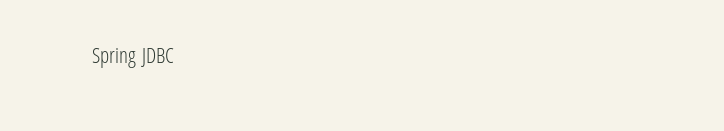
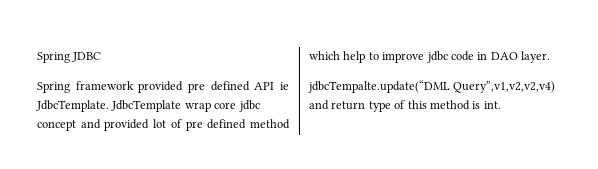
(174, 57) none -> [37,81,289,93] [36,100,260,112] [37,119,290,131] [309,51,550,63] [308,80,556,93] [309,100,501,112] // Spring framework provided pre defined API ie JdbcTemplate. JdbcTemplate wrap core jdbc concept and provided lot of pre defined method which help to improve jdbc code in DAO layer. // jdbcTempalte.update(“DML Query”,v1,v2,v2,v4) and return type of this method is int.

